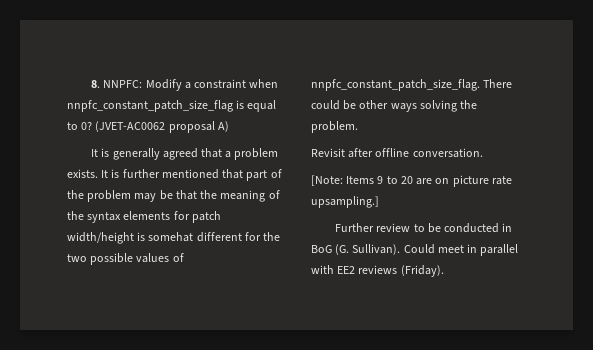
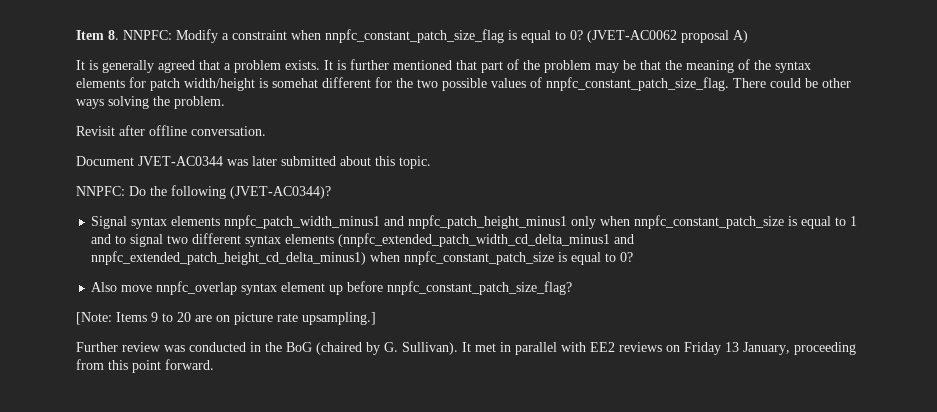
(91, 84) none -> [76,30,104,40] Item
(483, 153) none -> [76,156,431,169] [76,185,331,199] [91,215,858,229] [91,233,635,247] [91,251,634,265] [91,281,573,295] // Document JVET-AC0344 was later submitted about this topic. // NNPFC: Do the following (JVET-AC0344)? // Signal syntax elements nnpfc_patch_width_minus1 and nnpfc_patch_height_minus1 only when nnpfc_constant_patch_size is equal to 1 and to signal two different syntax elements (nnpfc_extended_patch_width_cd_delta_minus1 and nnpfc_extended_patch_height_cd_delta_minus1) when nnpfc_constant_patch_size is equal to 0? // Also move nnpfc_overlap syntax element up before nnpfc_constant_patch_size_flag?
[413,223,513,233] [311,244,464,255] to be conducted in BoG (G. Sullivan). Could meet -> [164,342,496,355] was conducted in the BoG (chaired by G. Sullivan). It met
[400,265,444,277] (Friday). -> [666,342,856,355] [76,359,214,373] on Friday 13 January, proceeding from this point forward.

